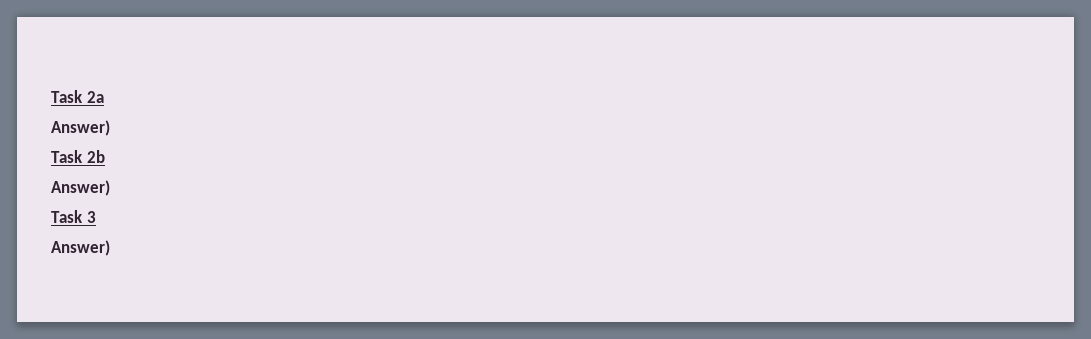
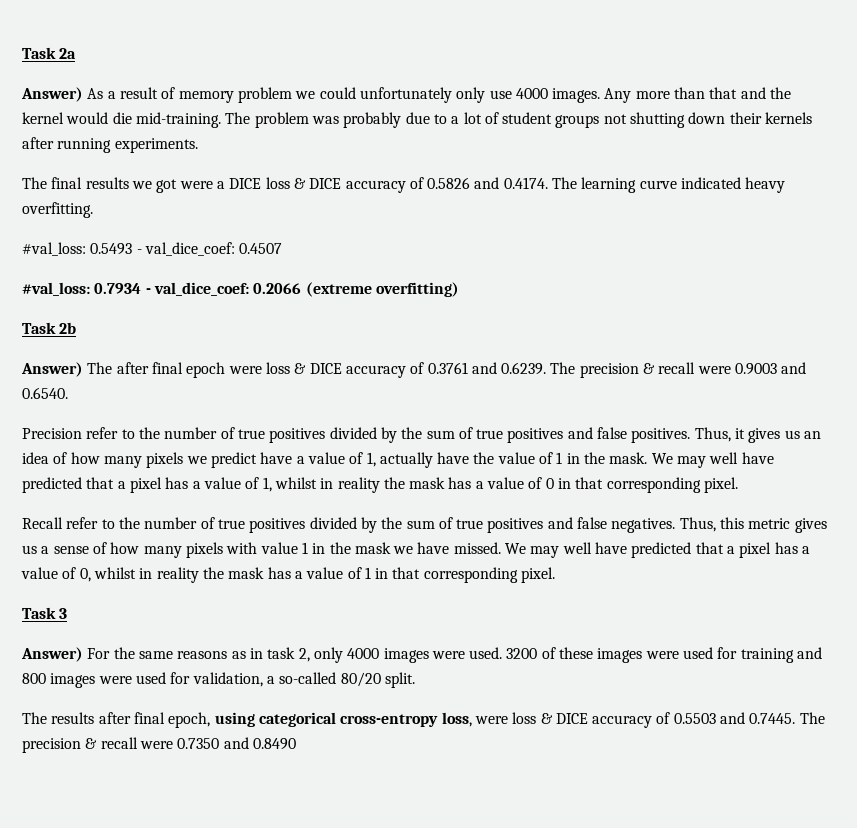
[51,150,105,163] [51,180,110,196] [51,210,96,223] [51,240,110,256] // Task 2b // Answer) // Task 3 // Answer) -> [87,87,792,103] [22,112,813,128] [22,137,198,153] [22,177,786,193] [22,202,93,218] [22,242,283,256] [22,282,459,297] [22,322,77,334] [21,362,807,378] [22,387,68,399] [22,427,822,443] [22,452,774,468] [22,477,739,493] [22,517,827,533] [22,542,811,558] [21,567,556,583] [22,607,68,619] [21,647,823,663] [22,672,415,688] [22,712,825,728] [22,737,296,753] As a result of memory problem we could unfortunately only use 4000 images. Any more than that and the kernel would die mid-training. The problem was probably due to a lot of student groups not shutting down their kernels after running experiments. // The final results we got were a DICE loss & DICE accuracy of 0.5826 and 0.4174. The learning curve indicated heavy overfitting. // #val_loss: 0.5493 - val_dice_coef: 0.4507 // #val_loss: 0.7934 - val_dice_coef: 0.2066 (extreme overfitting) // Task 2b // Answer) The after final epoch were loss & DICE accuracy of 0.3761 and 0.6239. The precision & recall were 0.9003 and 0.6540. // Precision refer to the number of true positives divided by the sum of true positives and false positives. Thus, it gives us an idea of how many pixels we predict have a value of 1, actually have the value of 1 in the mask. We may well have predicted that a pixel has a value of 1, whilst in reality the mask has a value of 0 in that corresponding pixel. // Recall refer to the number of true positives divided by the sum of true positives and false negatives. Thus, this metric gives us a sense of how many pixels with value 1 in the mask we have missed. We may well have predicted that a pixel has a value of 0, whilst in reality the mask has a value of 1 in that corresponding pixel. // Task 3 // Answer) For the same reasons as in task 2, only 4000 images were used. 3200 of these images were used for training and 800 images were used for validation, a so-called 80/20 split. // The results after final epoch, using categorical cross-entropy loss, were loss & DICE accuracy of 0.5503 and 0.7445. The precision & recall were 0.7350 and 0.8490

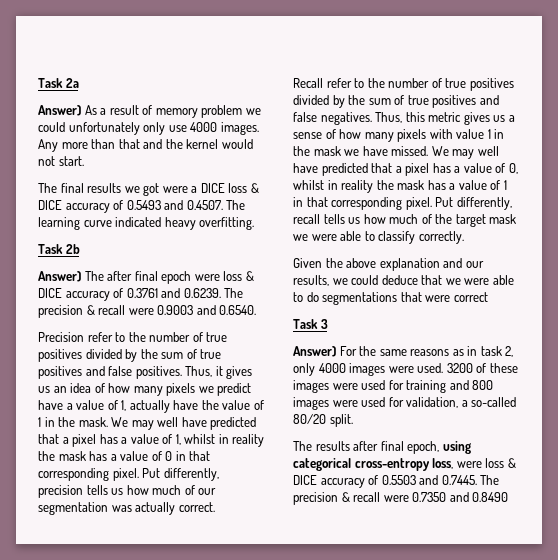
[112,112,813,128] [22,137,198,153] die mid-training. The problem was probably due to a lot of student groups not shutting down their kernels after running experiments. -> [38,156,84,166] not start.
[427,177,548,189] 0.5826 and 0.4174. -> [126,200,223,210] 0.5493 and 0.4507.
[22,242,283,256] [22,282,459,297] // #val_loss: 0.5493 - val_dice_coef: 0.4507 // #val_loss: 0.7934 - val_dice_coef: 0.2066 (extreme overfitting) -> (255, 223) none
(739, 485) none -> [142,468,219,481] [38,485,217,498] [38,502,215,515] Put differently, precision tells us how much of our segmentation was actually correct.
(556, 575) none -> [435,197,512,210] [293,214,517,227] [293,231,464,244] [293,258,484,271] [293,275,514,286] [293,292,488,305] Put differently, recall tells us how much of the target mask we were able to classify correctly. // Given the above explanation and our results, we could deduce that we were able to do segmentations that were correct

